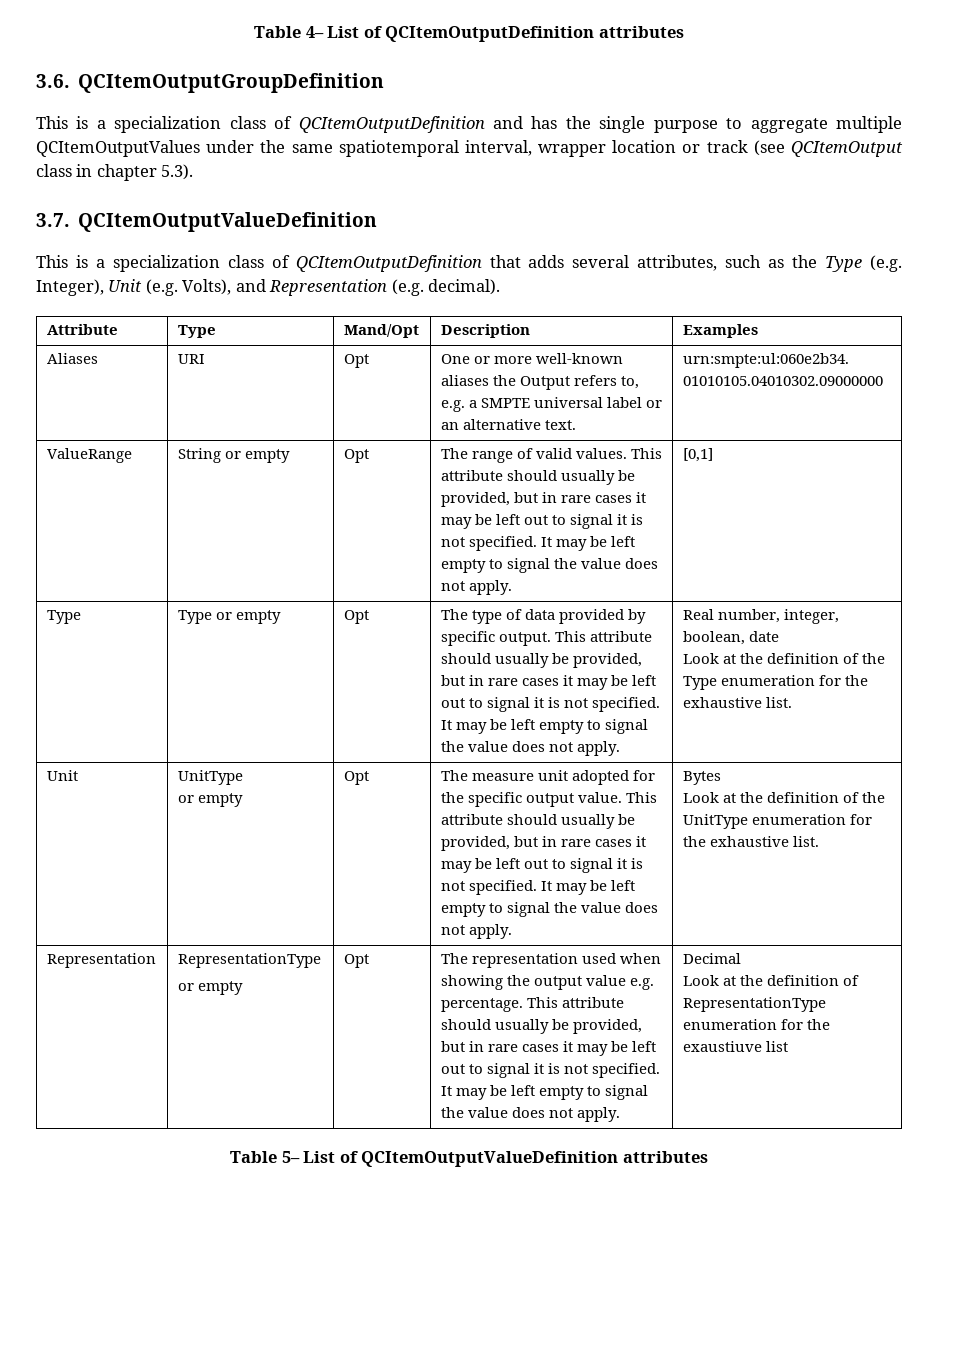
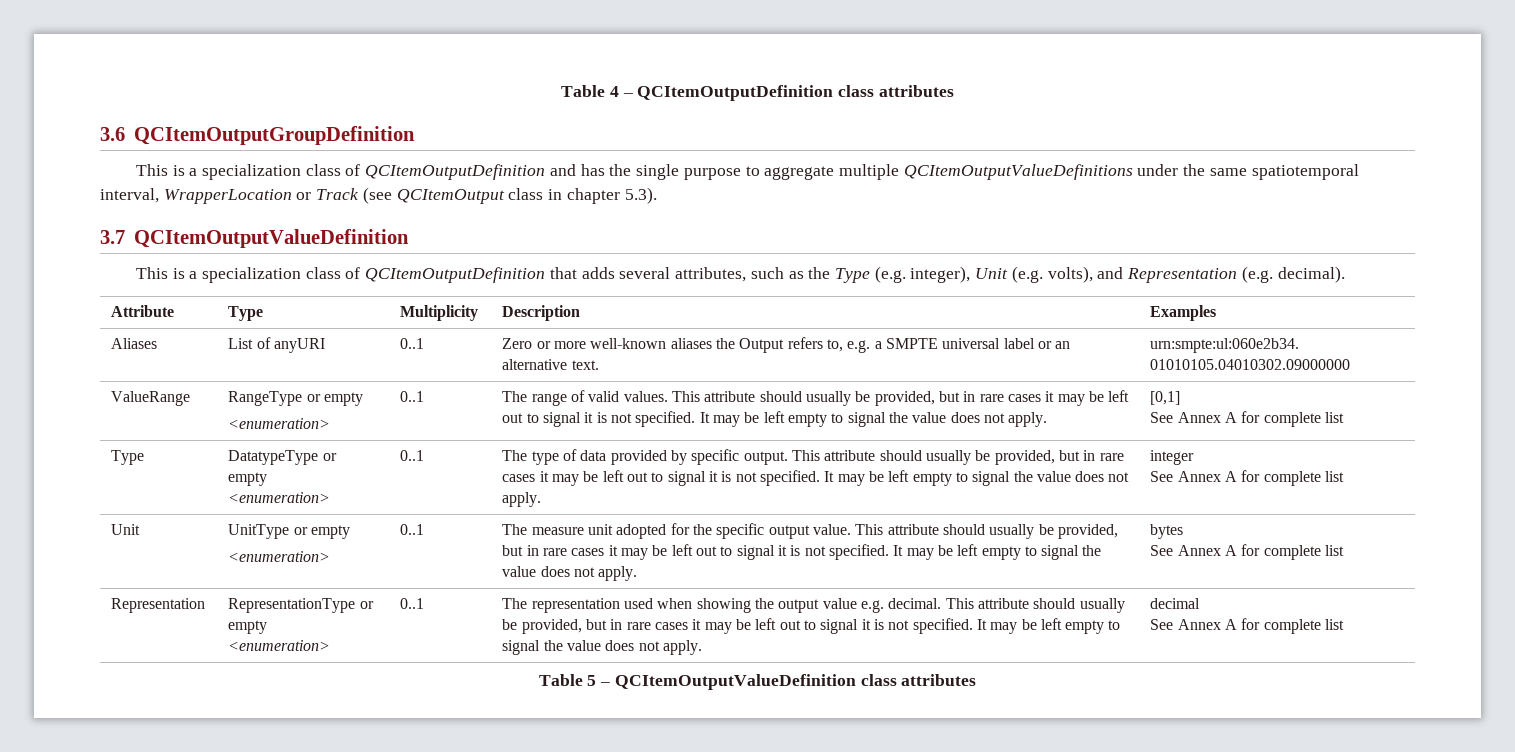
[254,26,595,42] Table 4– List of QCItemOutputDefinition -> [561,85,875,101] Table 4 – QCItemOutputDefinition class
[36,74,70,88] 3.6. -> [100,127,125,141] 3.6
[36,140,200,157] QCItemOutputValues -> [903,164,1133,180] QCItemOutputValueDefinitions
[538,140,748,157] wrapper location or track -> [163,188,360,204] WrapperLocation or Track
[36,213,70,227] 3.7. -> [100,230,125,244] 3.7
[36,279,104,296] Integer), -> [910,266,971,283] integer),
[182,279,232,295] Volts), -> [1047,266,1093,283] volts),
[343,324,419,338] Mand/Opt -> [400,305,479,321] Multiplicity
[177,354,205,364] [343,354,369,368] [440,354,470,364] URI | Opt | One -> [228,337,326,353] [400,338,425,349] [502,338,533,349] List of anyURI | 0..1 | Zero
[177,448,290,463] [343,449,369,463] String or empty | Opt -> [228,391,364,406] [228,418,331,429] [400,391,425,402] RangeType or empty // <enumeration> | 0..1
[46,610,81,624] [177,610,281,624] [343,610,369,624] // Type | Type or empty | Opt -> [1150,411,1345,427] [111,450,145,465] [228,450,337,465] [228,472,268,486] [228,492,331,503] [400,450,425,461] // See Annex A for complete list // Type | DatatypeType or empty // <enumeration> | 0..1
[682,609,839,624] [682,631,779,645] [682,653,886,664] [682,675,868,690] [682,697,792,708] Real number, integer, boolean, date // Look at the definition of the Type enumeration for the exhaustive list. -> [1150,450,1195,465] [1150,470,1345,486] integer // See Annex A for complete list
[177,793,243,807] [343,771,369,785] // or empty | Opt -> [293,525,351,539] [228,551,331,562] [400,524,425,535] or empty // <enumeration> | 0..1
[682,771,721,785] [682,792,886,803] [682,814,872,829] [682,836,819,847] Bytes // Look at the definition of the UnitType enumeration for the exhaustive list. -> [1150,524,1184,539] [1150,544,1345,560] bytes // See Annex A for complete list
[177,981,243,995] [343,954,369,968] // or empty | Opt -> [359,601,374,609] [228,620,268,634] [228,640,331,651] [400,598,425,609] or empty // <enumeration> | 0..1
[440,998,523,1012] percentage. -> [888,598,942,609] decimal.
[682,953,741,964] [682,975,860,986] [682,997,826,1012] [682,1019,830,1030] [682,1041,788,1052] [230,1151,619,1167] Decimal // Look at the definition of RepresentationType enumeration for the exaustiuve list // Table 5– List of QCItemOutputValueDefinition -> [1150,598,1201,609] [1150,618,1345,634] [538,674,897,690] decimal // See Annex A for complete list // Table 5 – QCItemOutputValueDefinition class

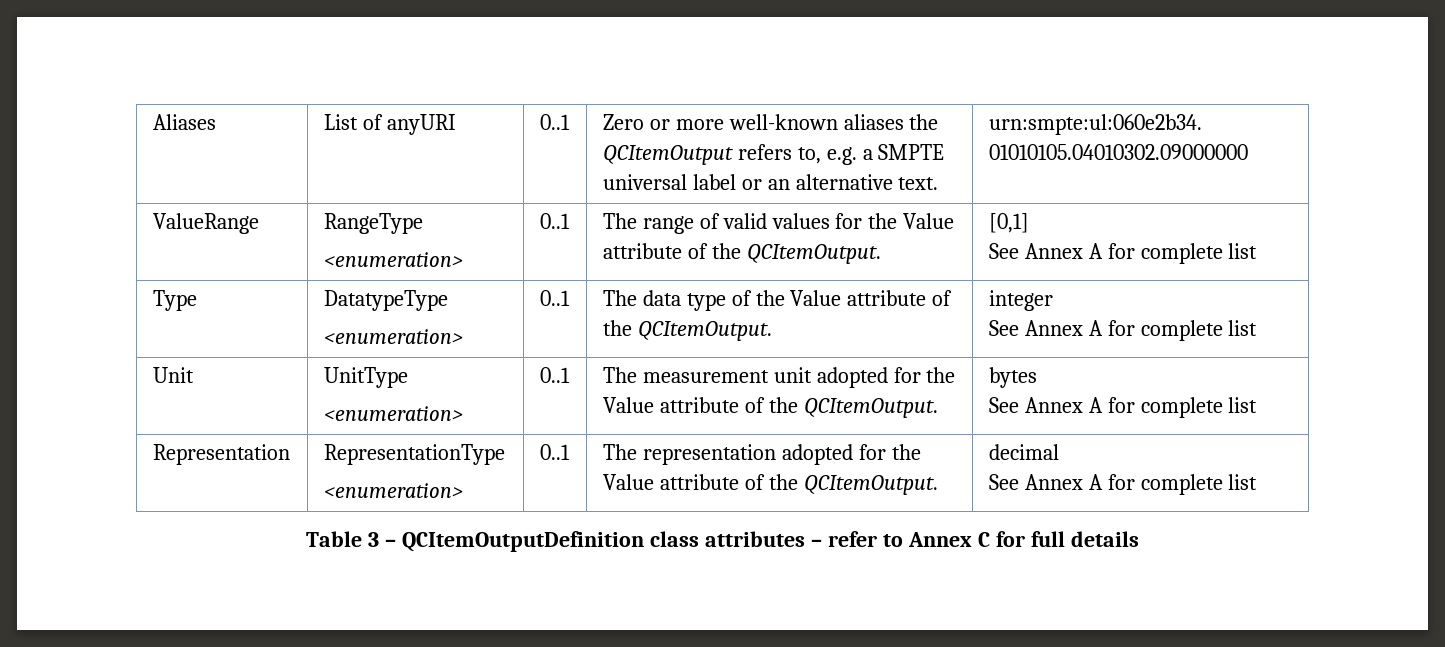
[561,85,954,101] [100,126,415,145] [135,164,1359,180] [100,187,657,204] [100,229,409,248] [135,266,1345,283] [111,305,175,317] [228,306,264,321] [400,305,479,321] [502,305,581,321] [1150,305,1217,321] Table 4 – QCItemOutputDefinition class attributes // 3.6 QCItemOutputGroupDefinition // This is a specialization class of QCItemOutputDefinition and has the single purpose to aggregate multiple QCItemOutputValueDefinitions under the same spatiotemporal interval, WrapperLocation or Track (see QCItemOutput class in chapter 5.3). // 3.7 QCItemOutputValueDefinition // This is a specialization class of QCItemOutputDefinition that adds several attributes, such as the Type (e.g. integer), Unit (e.g. volts), and Representation (e.g. decimal). // Attribute | Type | Multiplicity | Description | Examples // -> (152, 122) none
[739,338,785,353] Output -> [602,145,733,165] QCItemOutput
[306,392,364,406] or empty -> (423, 223) none
[623,390,1130,406] [502,411,1048,427] values. This attribute should usually be provided, but in rare cases it may be left out to signal it is not specified. It may be left empty to signal the value does not apply. -> [771,213,955,229] [602,243,881,264] values for the Value attribute of the QCItemOutput.
[322,453,337,461] [228,472,268,486] [228,492,331,503] [400,450,425,461] [502,450,528,461] or empty // <enumeration> | 0..1 | The -> [323,329,463,344] [539,290,570,306] [602,290,681,306] // <enumeration> | 0..1 | The data
[580,449,1124,465] [502,470,1130,486] [502,492,542,507] data provided by specific output. This attribute should usually be provided, but in rare cases it may be left out to signal it is not specified. It may be left empty to signal the value does not apply. -> [755,290,953,306] [602,320,772,341] the Value attribute of the QCItemOutput.
[293,525,351,539] [228,551,331,562] [400,524,425,535] [502,524,584,535] or empty // <enumeration> | 0..1 | The measure -> [323,406,463,421] [539,367,570,383] [602,367,769,383] // <enumeration> | 0..1 | The measurement
[716,523,1118,539] [502,544,1102,560] [502,566,638,581] specific output value. This attribute should usually be provided, but in rare cases it may be left out to signal it is not specified. It may be left empty to signal the value does not apply. -> [602,397,938,418] Value attribute of the QCItemOutput.
[359,601,374,609] [228,620,268,634] or empty -> (505, 454) none
[624,598,1125,613] [502,618,1121,634] [502,640,703,655] used when showing the output value e.g. decimal. This attribute should usually be provided, but in rare cases it may be left out to signal it is not specified. It may be left empty to signal the value does not apply. -> [781,444,921,465] [602,474,938,495] adopted for the Value attribute of the QCItemOutput.
[587,674,977,690] 5 – QCItemOutputValueDefinition class attributes -> [368,531,1139,552] 3 – QCItemOutputDefinition class attributes – refer to Annex C for full details

